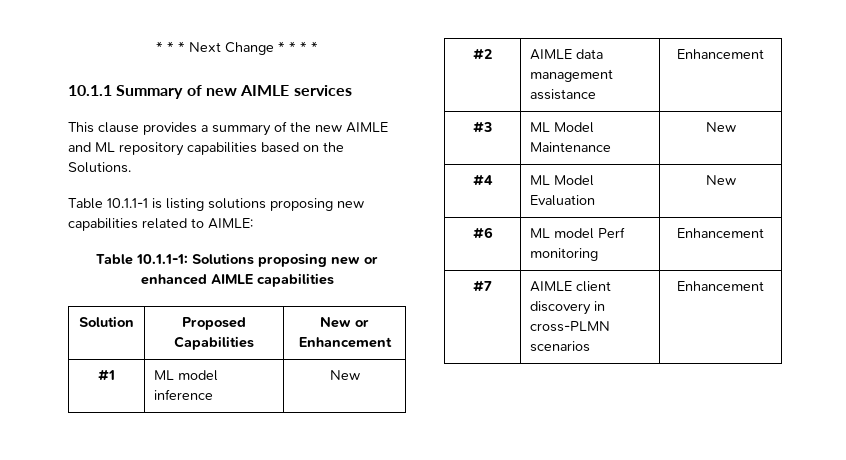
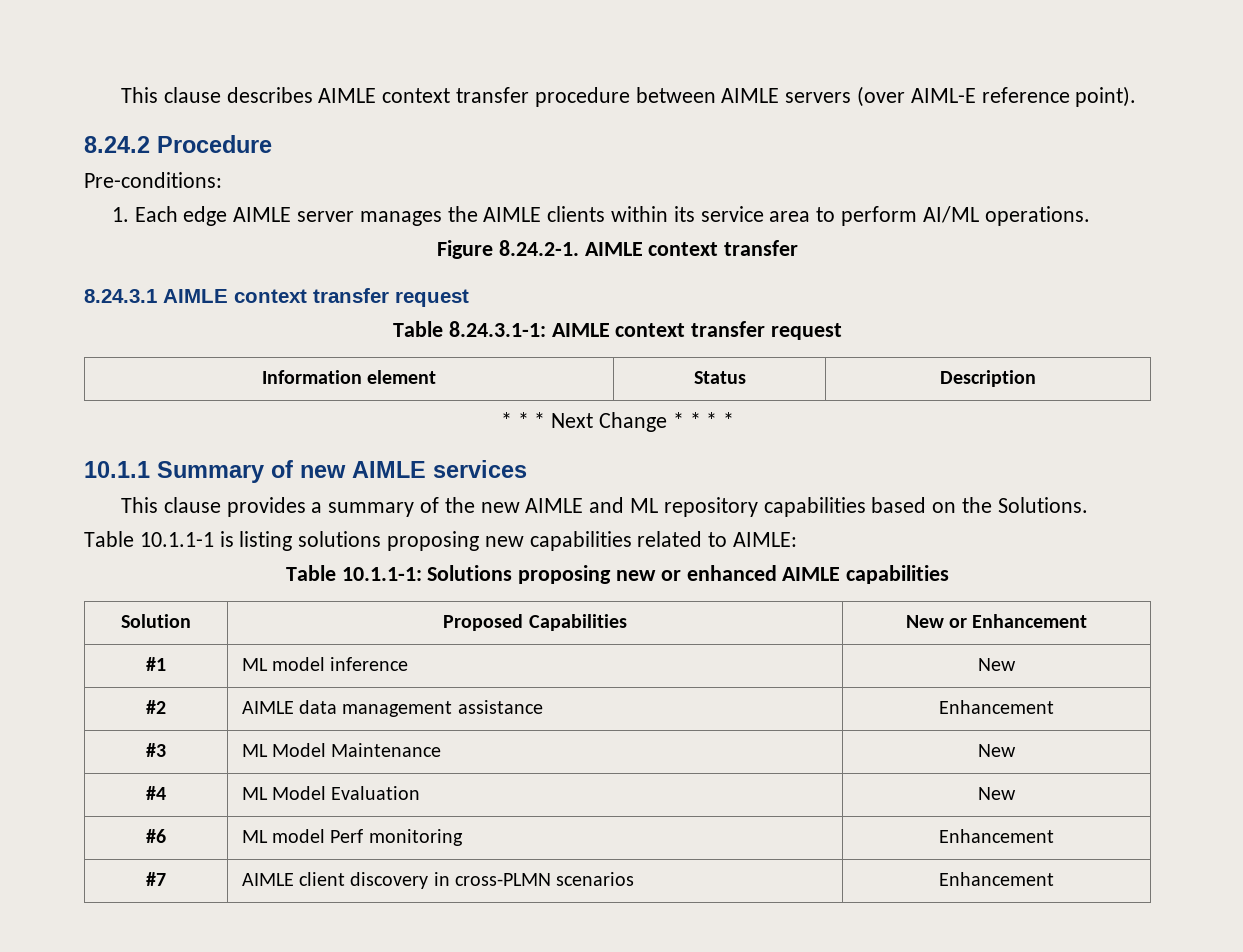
(156, 46) none -> [121,86,1137,107] [84,135,272,153] [84,172,222,188] [111,206,1090,226] [436,240,799,259] [84,288,469,307] [392,321,843,340] [261,370,437,384] [693,371,746,384] [940,370,1036,387] This clause describes AIMLE context transfer procedure between AIMLE servers (over AIML-E reference point). // 8.24.2 Procedure // Pre-conditions: // 1. Each edge AIMLE server manages the AIMLE clients within its service area to perform AI/ML operations. // Figure 8.24.2-1. AIMLE context transfer // 8.24.3.1 AIMLE context transfer request // Table 8.24.3.1-1: AIMLE context transfer request // Information element | Status | Description //

